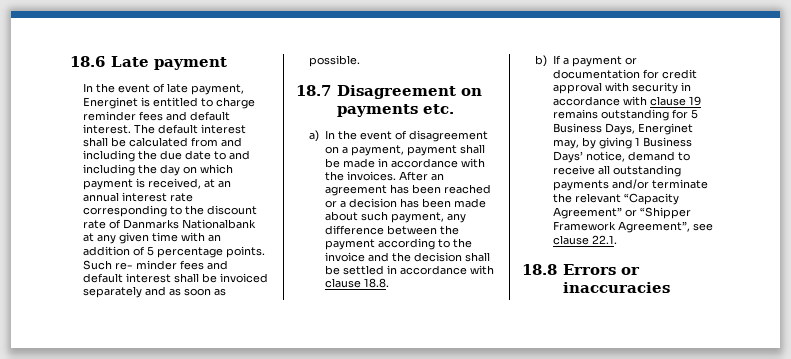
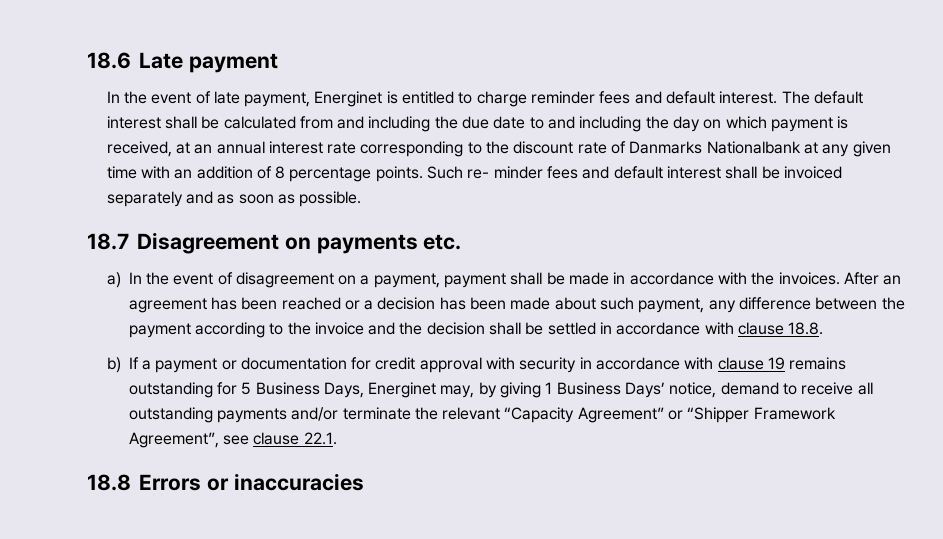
[147,246,155,256] 5 -> [275,166,286,179] 8

